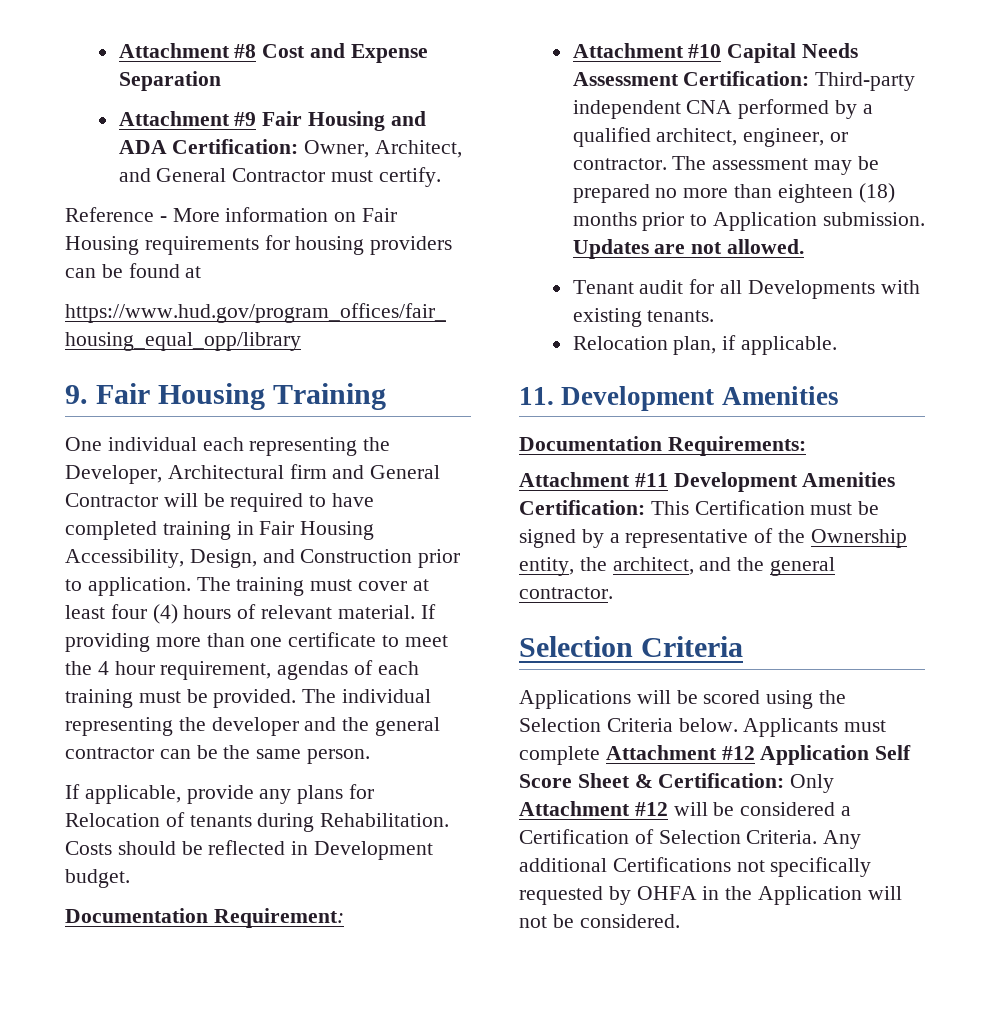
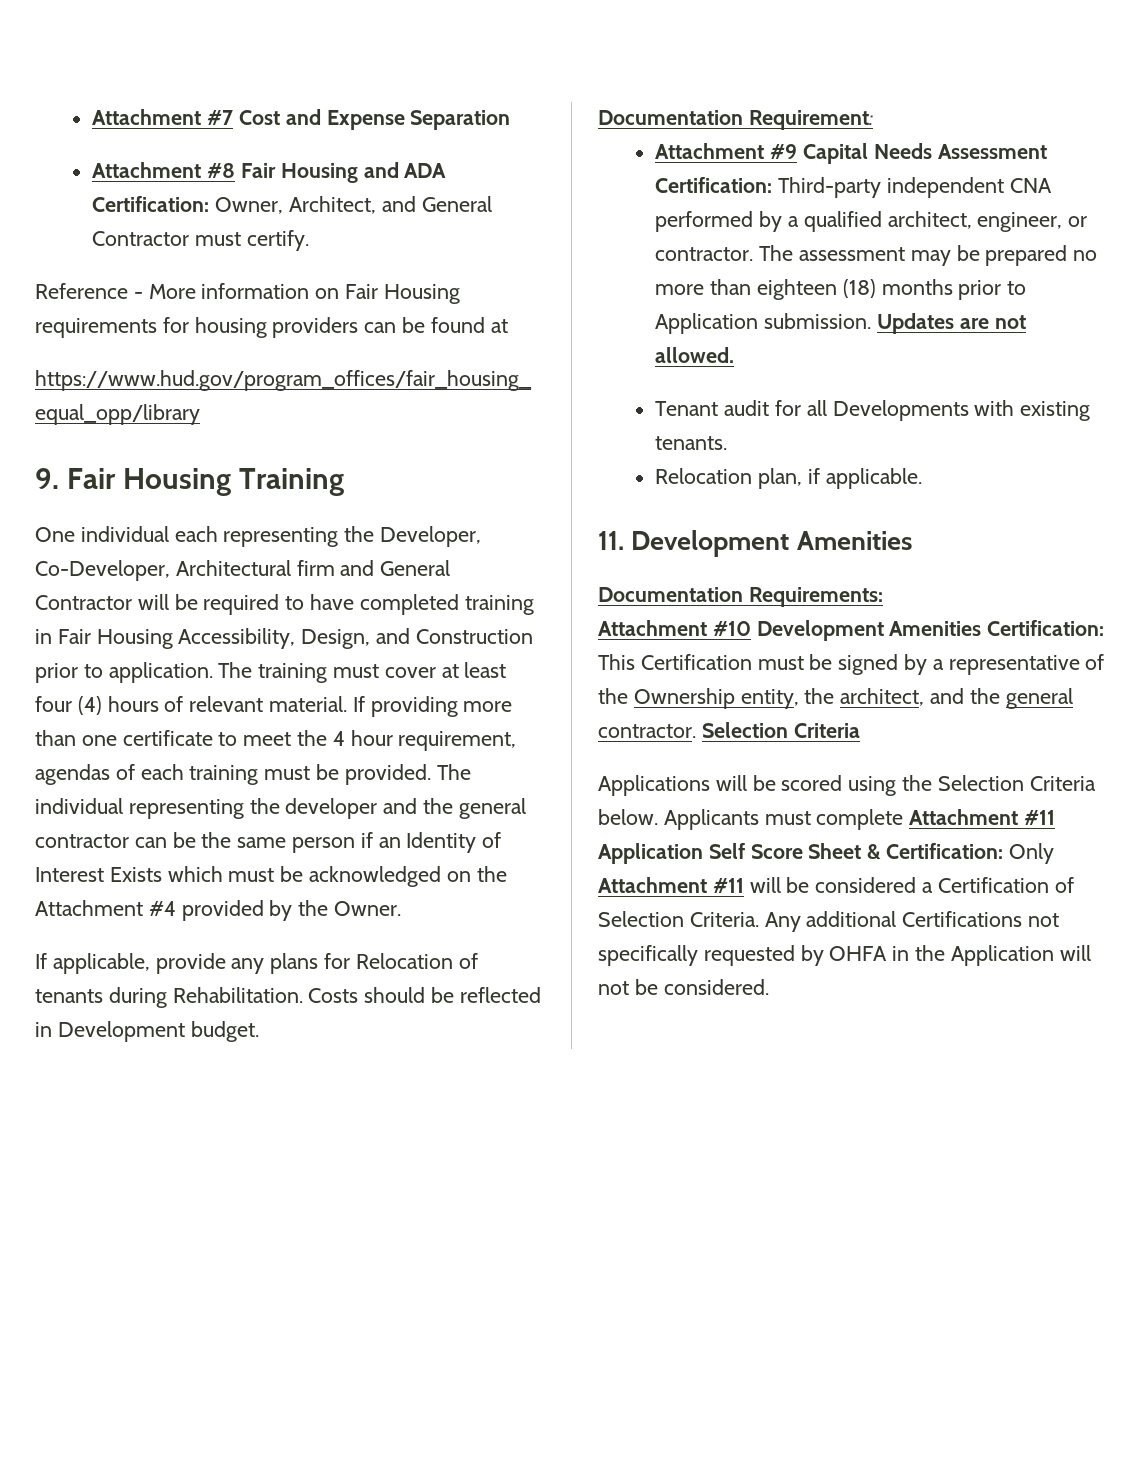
[118,43,257,58] Attachment #8 -> [92,109,234,125] Attachment #7
[234,112,257,126] #9 -> [207,163,236,178] #8
(162, 474) none -> [35,560,170,581] Co-Developer,
[307,749,371,764] person. -> [292,832,502,853] [35,866,507,887] [35,900,402,921] person if an Identity of Interest Exists which must be acknowledged on the Attachment #4 provided by the Owner.
[688,44,722,58] #10 -> [770,144,798,159] #9
[634,473,668,487] #11 -> [712,621,751,636] #10
(613, 593) // -> (696, 731) none
[721,746,755,760] #12 -> [1024,810,1056,825] #11
[634,802,668,816] #12 -> [712,878,744,893] #11

